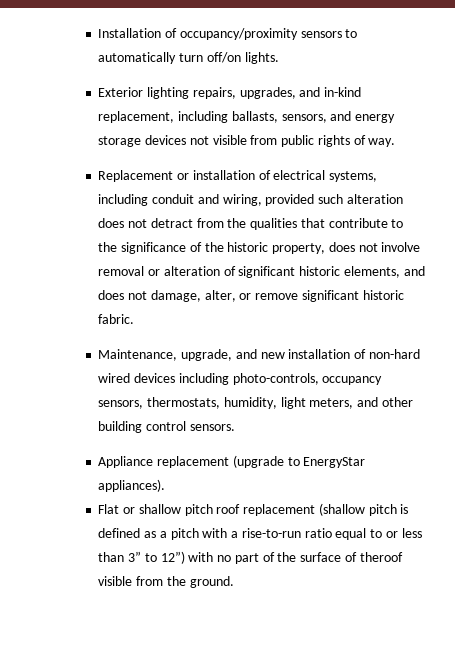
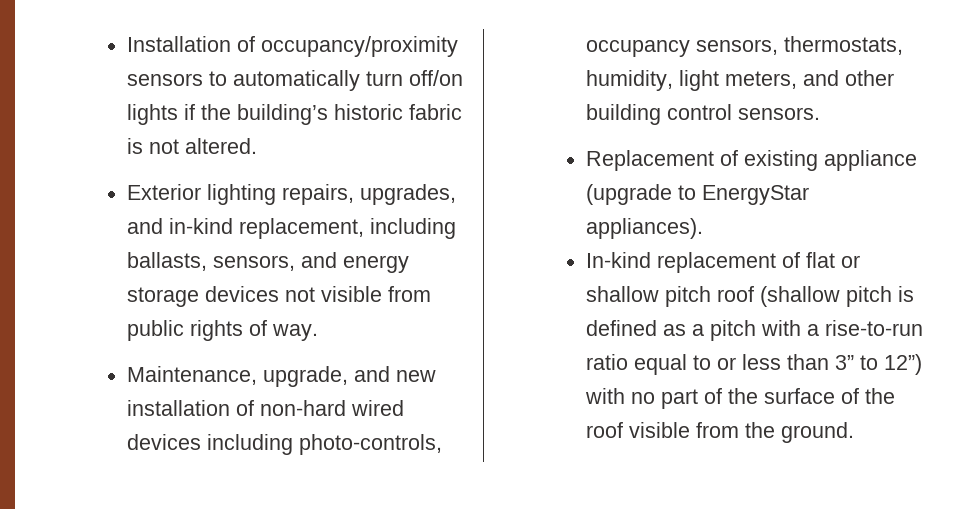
[244,52,279,64] lights. -> [127,104,463,125] [127,138,258,154] lights if the building’s historic fabric is not altered.
[98,170,378,182] [98,194,403,206] [98,218,404,230] [98,242,421,254] [98,266,425,278] [98,290,404,302] [98,314,135,324] // Replacement or installation of electrical systems, including conduit and wiring, provided such alteration does not detract from the qualities that contribute to the significance of the historic property, does not involve removal or alteration of significant historic elements, and does not damage, alter, or remove significant historic fabric. -> (319, 332) none
[98,456,229,468] Appliance replacement -> [586,150,918,171] Replacement of existing appliance
[98,504,120,514] Flat -> [586,252,836,273] In-kind replacement of flat
[243,504,316,516] replacement -> (755, 294) none
[359,552,403,562] theroof -> [865,388,896,404] [586,422,624,438] the roof

